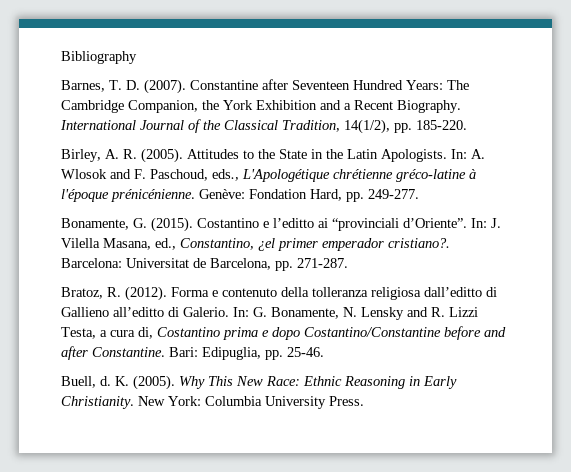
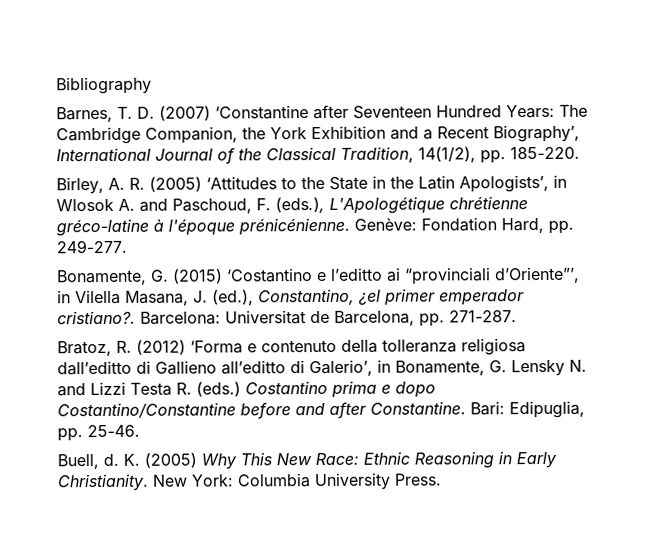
[144,79,258,94] (2007). Constantine -> [159,105,309,121] (2007) ‘Constantine
[397,100,461,113] Biography. -> [493,124,580,143] Biography’,
[141,148,239,163] (2005). Attitudes -> [149,176,277,192] (2005) ‘Attitudes
[381,149,485,162] [61,169,239,181] Apologists. In: A. Wlosok and F. Paschoud, eds., -> [459,174,567,193] [56,196,325,214] Apologists’, in Wlosok A. and Paschoud, F. (eds.),
[151,217,259,232] (2015). Costantino -> [172,268,313,284] (2015) ‘Costantino
[403,218,501,228] [61,238,176,250] d’Oriente”. In: J. Vilella Masana, ed., -> [494,266,580,284] [57,289,254,306] d’Oriente”’, in Vilella Masana, J. (ed.),
[125,286,209,301] (2012). Forma -> [136,339,243,355] (2012) ‘Forma
[183,307,478,320] [61,327,153,339] Galerio. In: G. Bonamente, N. Lensky and R. Lizzi Testa, a cura di, -> [309,359,587,377] [57,381,241,397] Galerio’, in Bonamente, G. Lensky N. and Lizzi Testa R. (eds.)
[133,375,175,390] (2005). -> [144,452,197,468] (2005)

